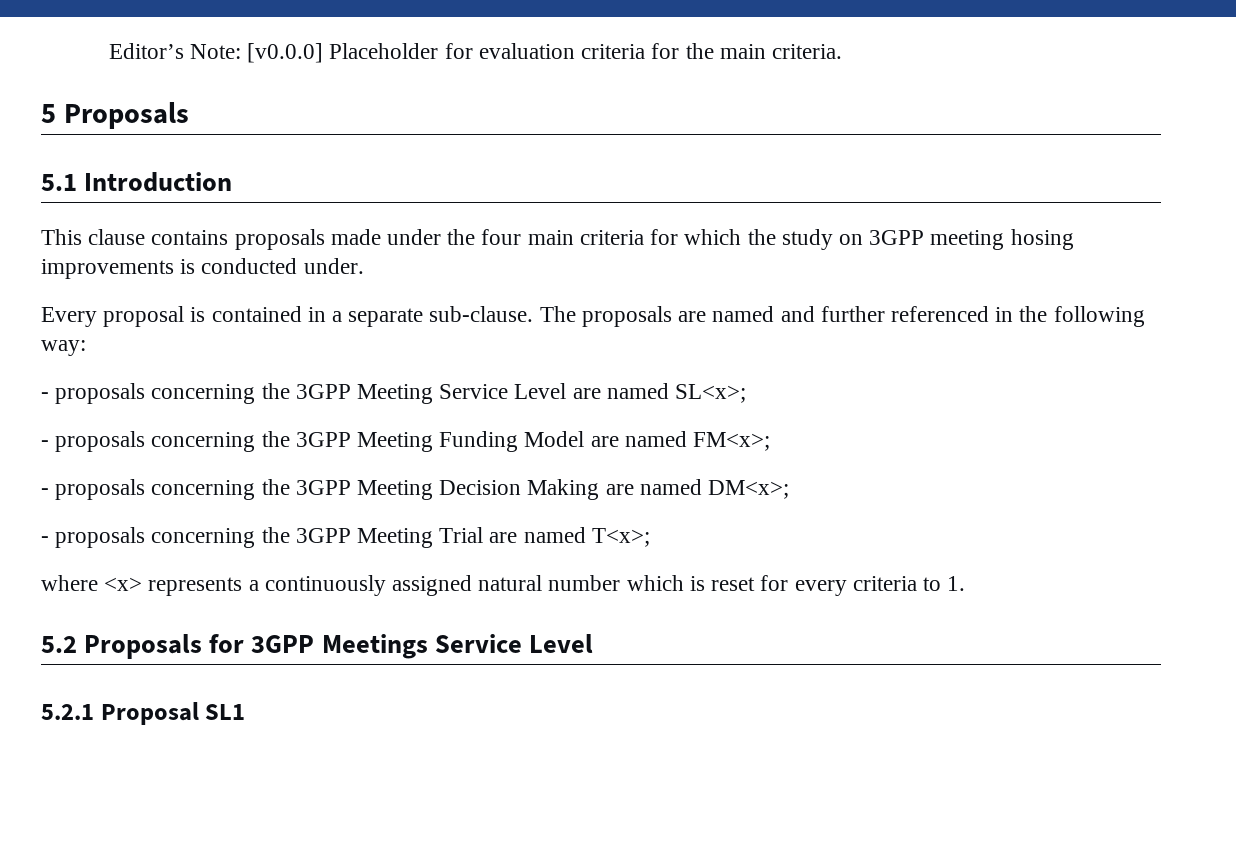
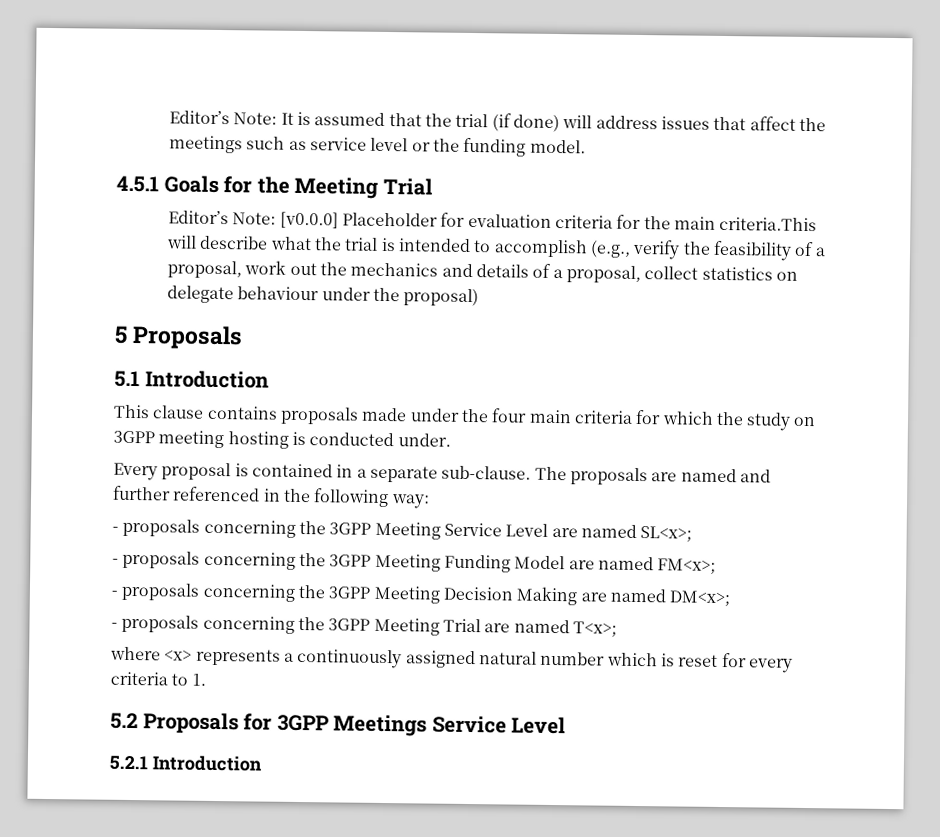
[108,43,242,59] Editor’s Note: -> [169,110,826,133] [169,135,586,157] [116,175,433,199] [168,210,277,225] Editor’s Note: It is assumed that the trial (if done) will address issues that affect the meetings such as service level or the funding model. // 4.5.1 Goals for the Meeting Trial // Editor’s Note:
[771,44,842,59] criteria. -> [719,216,818,232] [166,235,826,261] [167,260,798,284] [167,285,480,307] criteria.This will describe what the trial is intended to accomplish (e.g., verify the feasibility of a proposal, work out the mechanics and details of a proposal, collect statistics on delegate behaviour under the proposal)
[1010,229,1074,250] [41,259,174,279] hosing improvements -> [227,431,289,449] hosting
[100,702,246,725] Proposal SL1 -> [151,755,262,772] Introduction

